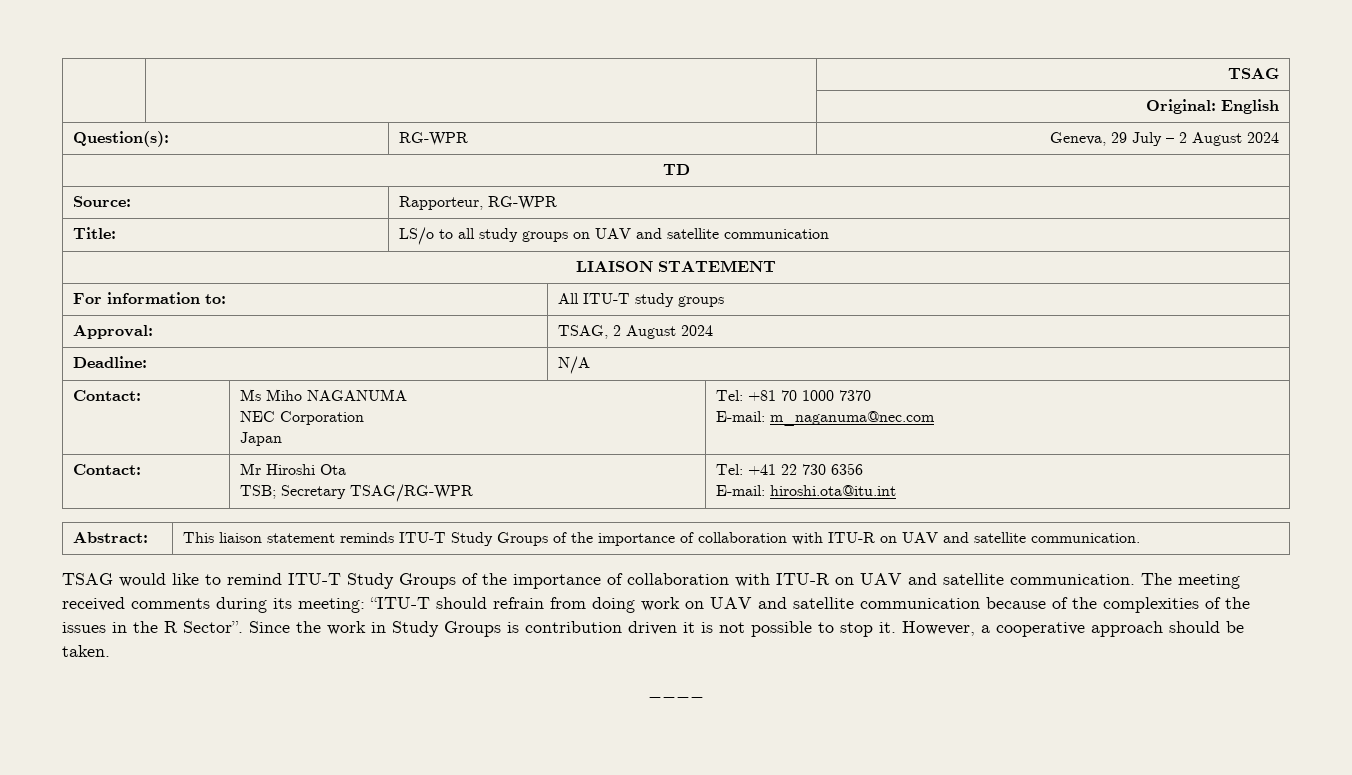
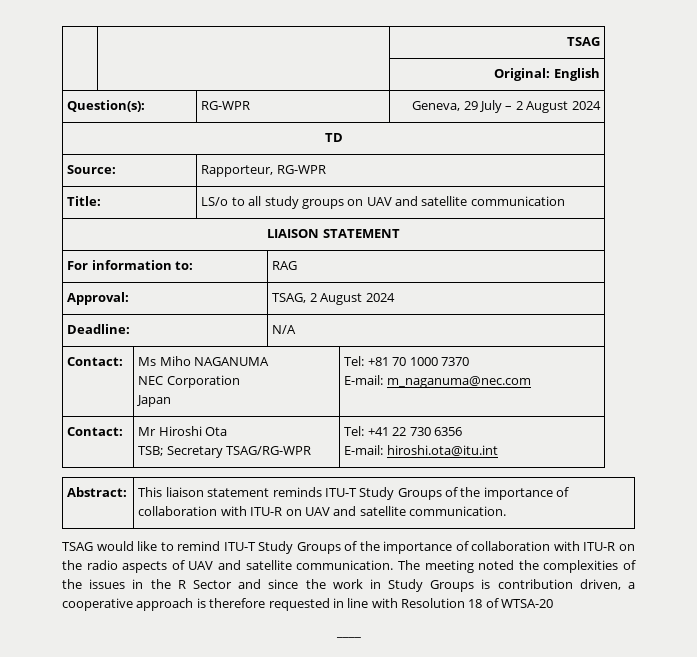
[557,293,724,307] All ITU-T study groups -> [272,261,298,270] RAG
(854, 581) none -> [62,560,185,573] the radio aspects of
[62,597,1068,613] received comments during its meeting: “ITU-T should refrain from doing work on UAV and satellite communication because of -> [478,560,515,570] noted
[183,621,290,633] Sector”. Since -> [192,579,299,589] Sector and since
[628,621,1244,637] [62,645,110,657] driven it is not possible to stop it. However, a cooperative approach should be taken. -> [579,579,635,590] [62,598,554,611] driven, a cooperative approach is therefore requested in line with Resolution 18 of WTSA-20

